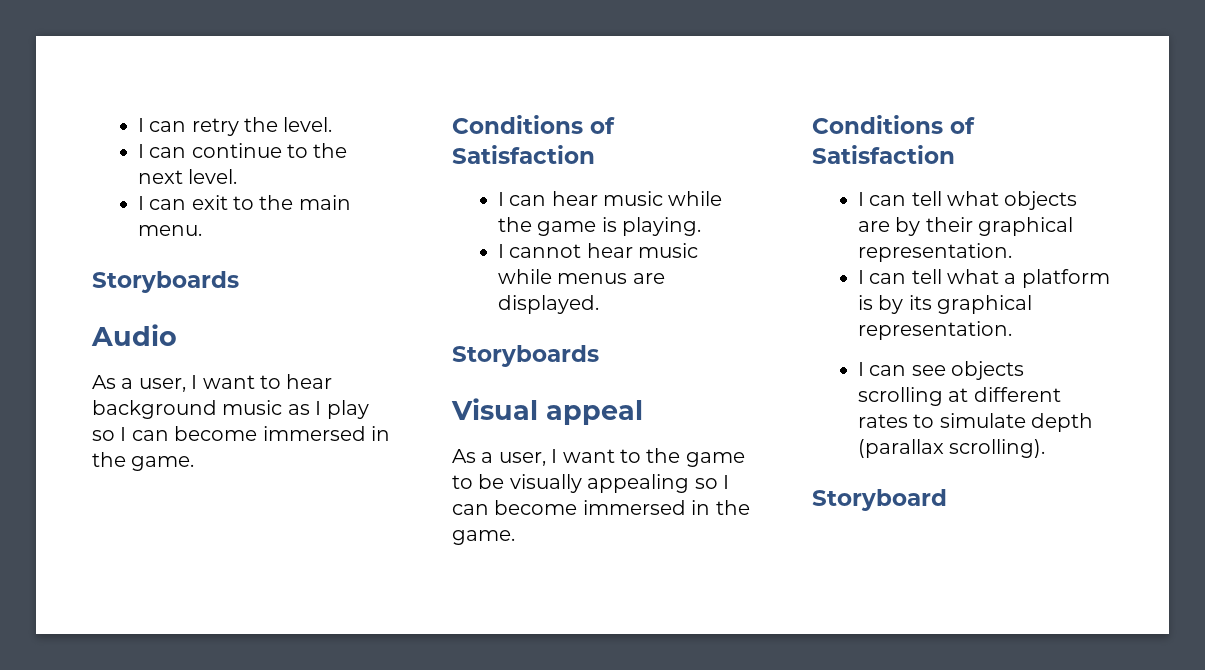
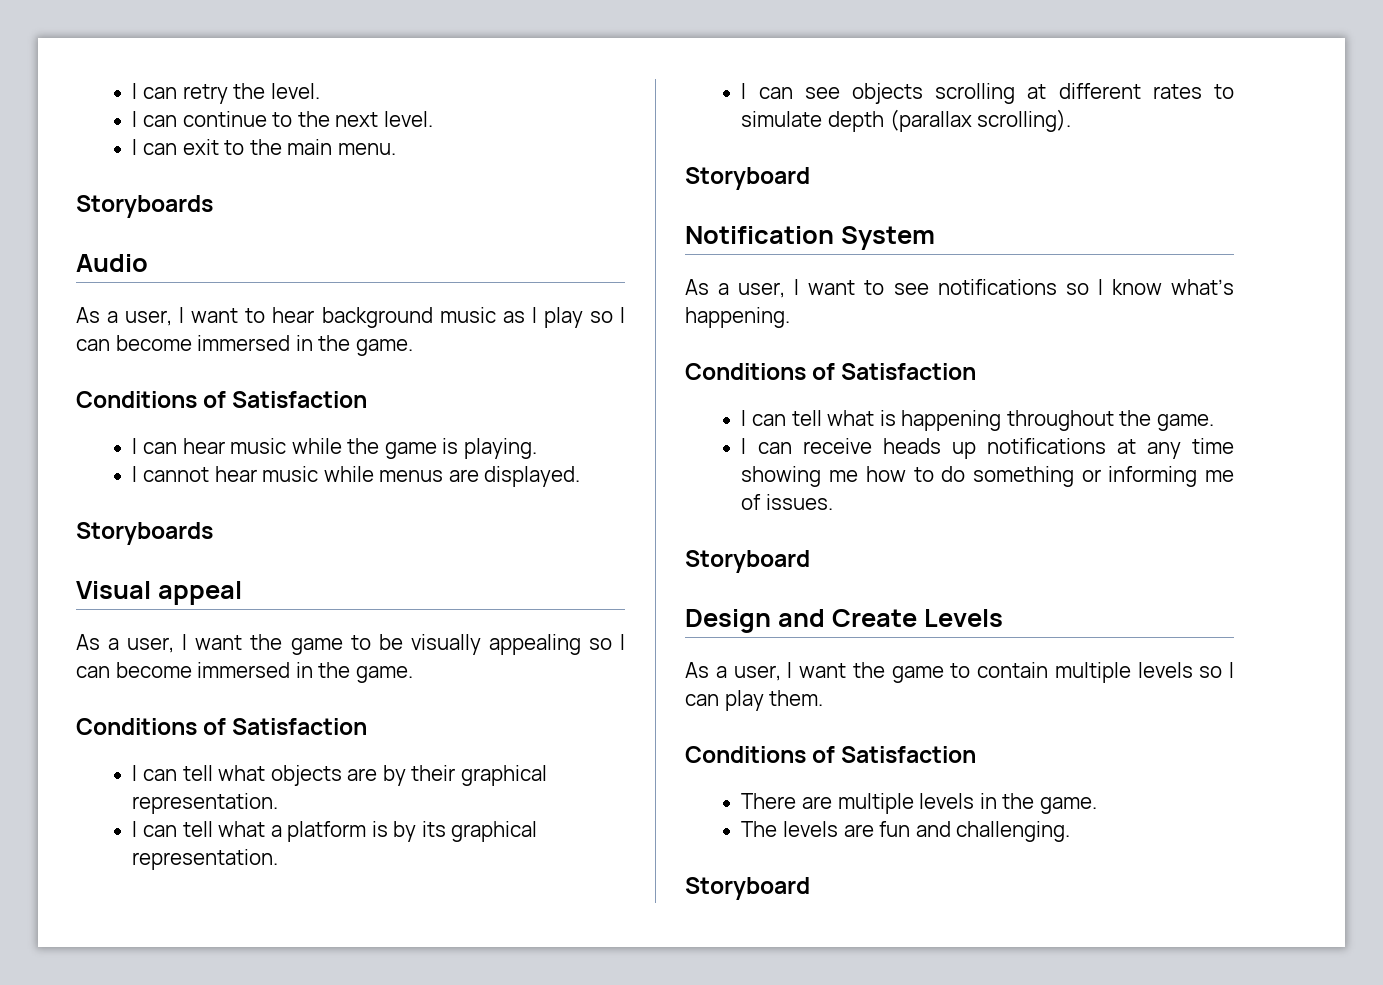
[620,449,641,463] to -> (243, 642) none
(947, 500) none -> [685,226,935,250] [685,279,1234,298] [685,307,790,328] [685,363,977,380] [741,410,1214,431] [741,438,1234,459] [741,466,1234,487] [741,494,833,510] [685,550,810,573] [685,609,1003,633] [685,662,1234,683] [685,690,824,711] [685,746,977,763] [741,793,1097,814] [741,821,1071,842] [685,877,810,900] // Notification System // As a user, I want to see notifications so I know what’s happening. // Conditions of Satisfaction // I can tell what is happening throughout the game. // I can receive heads up notifications at any time showing me how to do something or informing me of issues. // Storyboard // Design and Create Levels // As a user, I want the game to contain multiple levels so I can play them. // Conditions of Satisfaction // There are multiple levels in the game. // The levels are fun and challenging. // Storyboard

